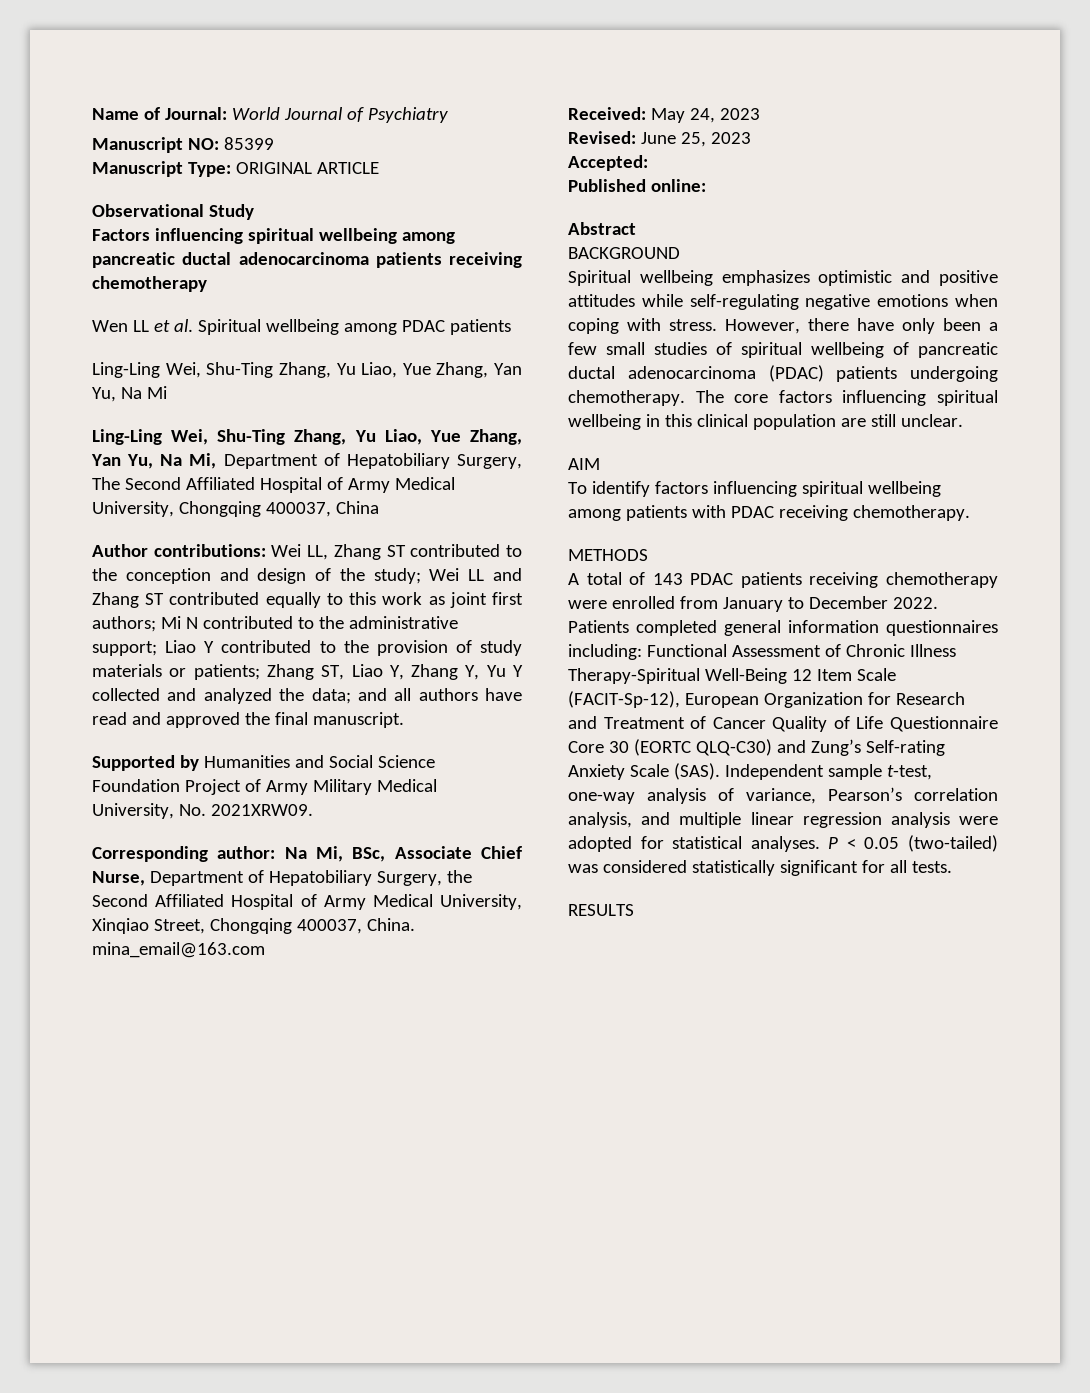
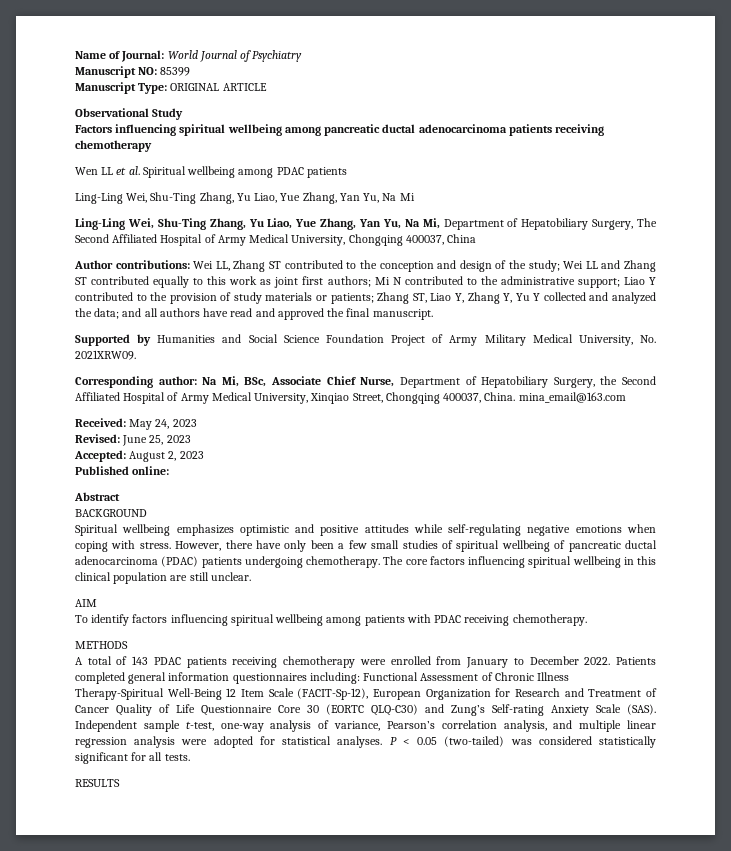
(648, 163) none -> [129,451,204,462] August 2, 2023

